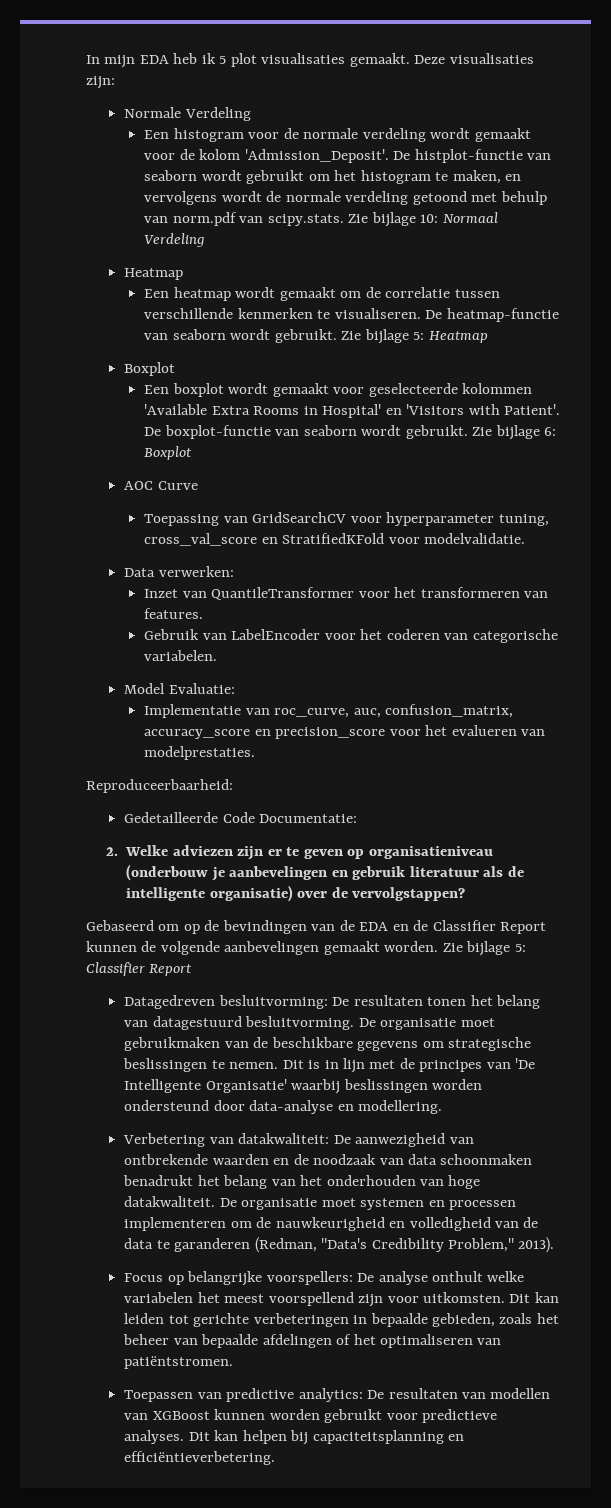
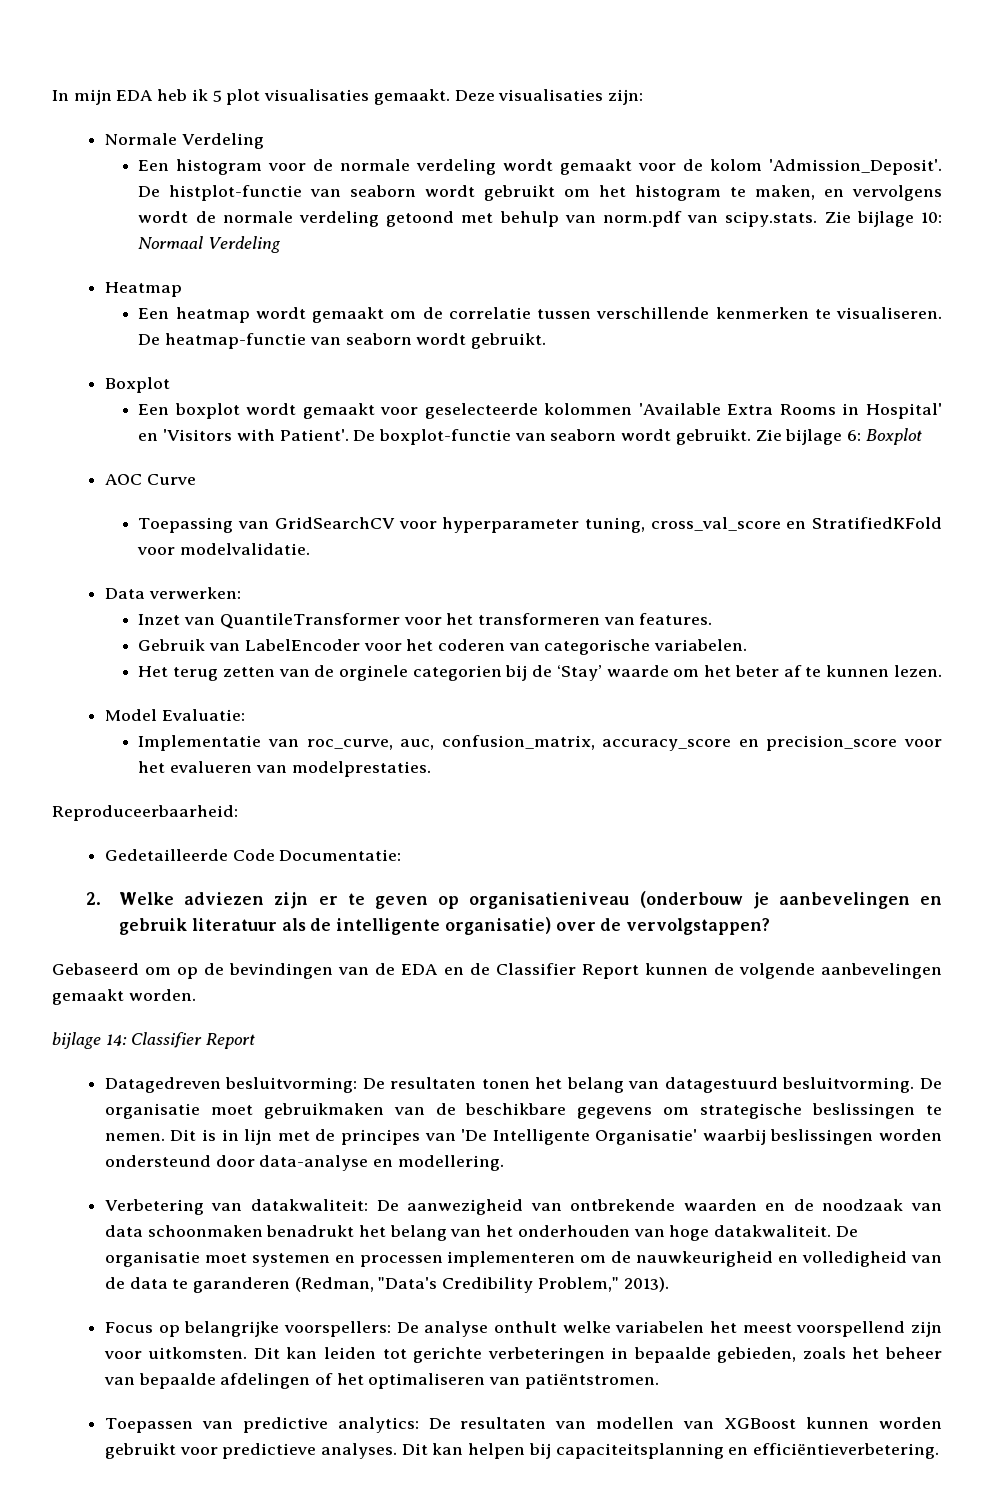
[341,329,488,344] Zie bijlage 5: Heatmap -> (547, 341) none
(218, 655) none -> [138,665,942,681] // Het terug zetten van de orginele categorien bij de ‘Stay’ waarde om het beter af te kunnen lezen.
[442,941,526,956] Zie bijlage 5: -> [52,1032,127,1049] // bijlage 14:

